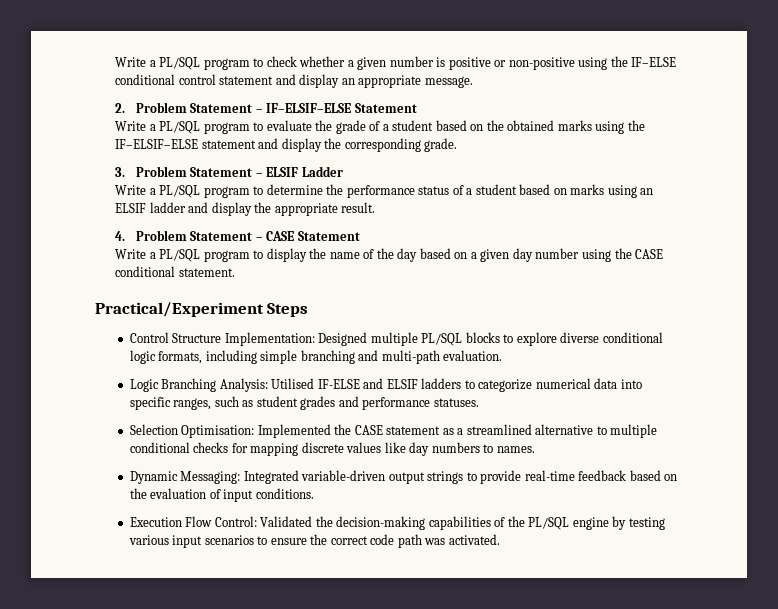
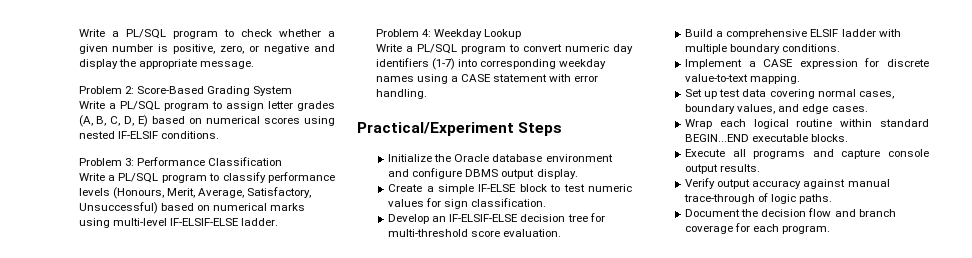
[448,56,677,70] [115,74,355,88] positive or non-positive using the IF–ELSE conditional control statement and display an -> [173,44,335,54] [78,59,136,69] positive, zero, or negative and display the
[115,102,417,113] [115,120,645,134] [115,138,458,152] [115,166,343,177] [115,184,654,198] [115,202,376,216] [115,230,360,241] [115,248,664,262] [115,266,235,277] [95,302,309,317] [129,332,663,346] [129,350,503,364] [129,378,642,392] [129,396,479,410] [129,424,658,438] [129,442,535,456] [129,470,678,484] [129,488,314,502] [129,516,665,530] [128,534,500,548] 2. Problem Statement – IF–ELSIF–ELSE Statement // Write a PL/SQL program to evaluate the grade of a student based on the obtained marks using the IF–ELSIF–ELSE statement and display the corresponding grade. // 3. Problem Statement – ELSIF Ladder // Write a PL/SQL program to determine the performance status of a student based on marks using an ELSIF ladder and display the appropriate result. // 4. Problem Statement – CASE Statement // Write a PL/SQL program to display the name of the day based on a given day number using the CASE conditional statement. // Practical/Experiment Steps // Control Structure Implementation: Designed multiple PL/SQL blocks to explore diverse conditional logic formats, including simple branching and multi-path evaluation. // Logic Branching Analysis: Utilised IF-ELSE and ELSIF ladders to categorize numerical data into specific ranges, such as student grades and performance statuses. // Selection Optimisation: Implemented the CASE statement as a streamlined alternative to multiple conditional checks for mapping discrete values like day numbers to names. // Dynamic Messaging: Integrated variable-driven output strings to provide real-time feedback based on the evaluation of input conditions. // Execution Flow Control: Validated the decision-making capabilities of the PL/SQL engine by testing various input scenarios to ensure the correct code path was activated. -> [78,86,292,96] [78,101,336,111] [78,115,335,127] [78,131,219,139] [78,157,282,166] [78,172,335,183] [78,187,311,199] [78,202,305,214] [78,218,278,228] [375,29,521,39] [375,44,633,54] [375,58,606,70] [375,74,599,84] [375,89,427,99] [357,122,563,136] [388,154,613,162] [388,168,578,179] [388,184,632,194] [388,198,547,209] [388,213,605,224] [388,229,562,237] [685,29,901,39] [685,44,841,54] [685,58,929,69] [685,74,801,84] [685,89,894,99] [685,104,868,114] [685,119,929,129] [685,134,849,142] [685,149,929,159] [685,164,761,174] [685,178,890,189] [684,193,833,204] [685,208,896,217] [685,223,831,234] Problem 2: Score-Based Grading System // Write a PL/SQL program to assign letter grades (A, B, C, D, E) based on numerical scores using nested IF-ELSIF conditions. // Problem 3: Performance Classification // Write a PL/SQL program to classify performance levels (Honours, Merit, Average, Satisfactory, Unsuccessful) based on numerical marks using multi-level IF-ELSIF-ELSE ladder. // Problem 4: Weekday Lookup // Write a PL/SQL program to convert numeric day identifiers (1-7) into corresponding weekday names using a CASE statement with error handling. // Practical/Experiment Steps // Initialize the Oracle database environment and configure DBMS output display. // Create a simple IF-ELSE block to test numeric values for sign classification. // Develop an IF-ELSIF-ELSE decision tree for multi-threshold score evaluation. // Build a comprehensive ELSIF ladder with multiple boundary conditions. // Implement a CASE expression for discrete value-to-text mapping. // Set up test data covering normal cases, boundary values, and edge cases. // Wrap each logical routine within standard BEGIN...END executable blocks. // Execute all programs and capture console output results. // Verify output accuracy against manual trace-through of logic paths. // Document the decision flow and branch coverage for each program.

